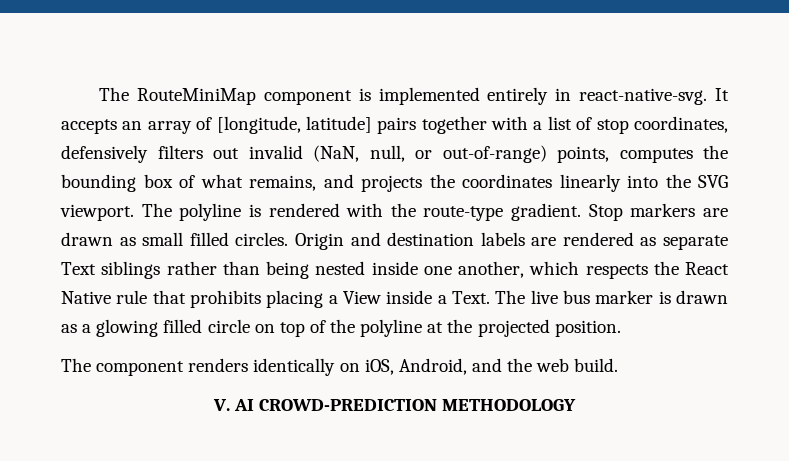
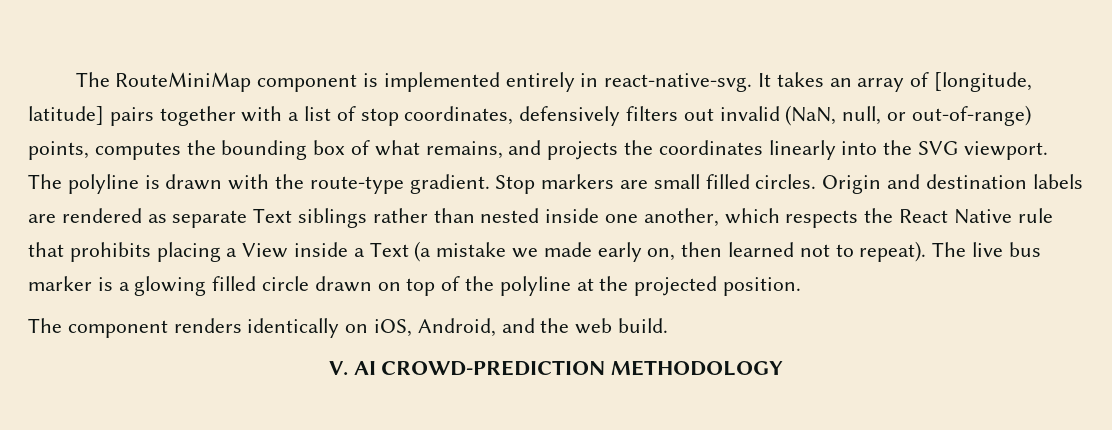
[61,119,117,134] accepts -> [776,72,824,87] takes
[268,203,340,217] rendered -> [165,174,223,190] drawn
[61,232,136,246] drawn as -> (649, 184) none
[266,261,309,279] being -> (475, 215) none
[451,291,490,304] Text. -> [369,241,927,262] Text (a mistake we made early on, then learned not to repeat).
[676,290,728,304] [61,324,77,333] drawn as -> (113, 284) none
(250, 326) none -> [314,276,372,292] drawn

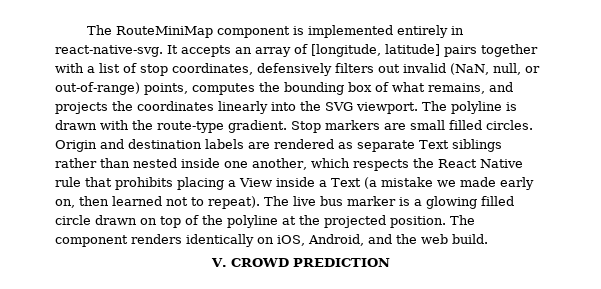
[776,72,824,87] takes -> [181,45,231,57] accepts
(802, 286) // -> (446, 222) none
[353,360,784,376] AI CROWD-PREDICTION METHODOLOGY -> [230,258,390,267] CROWD PREDICTION

